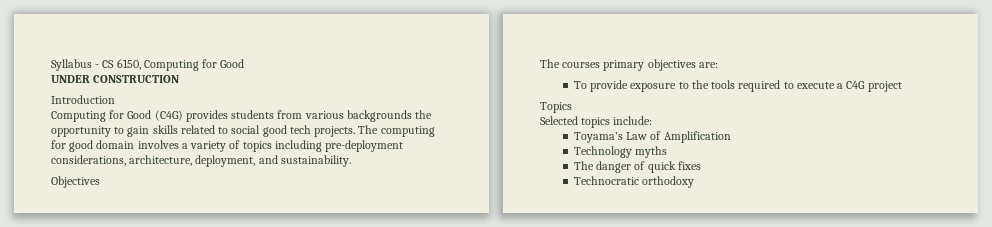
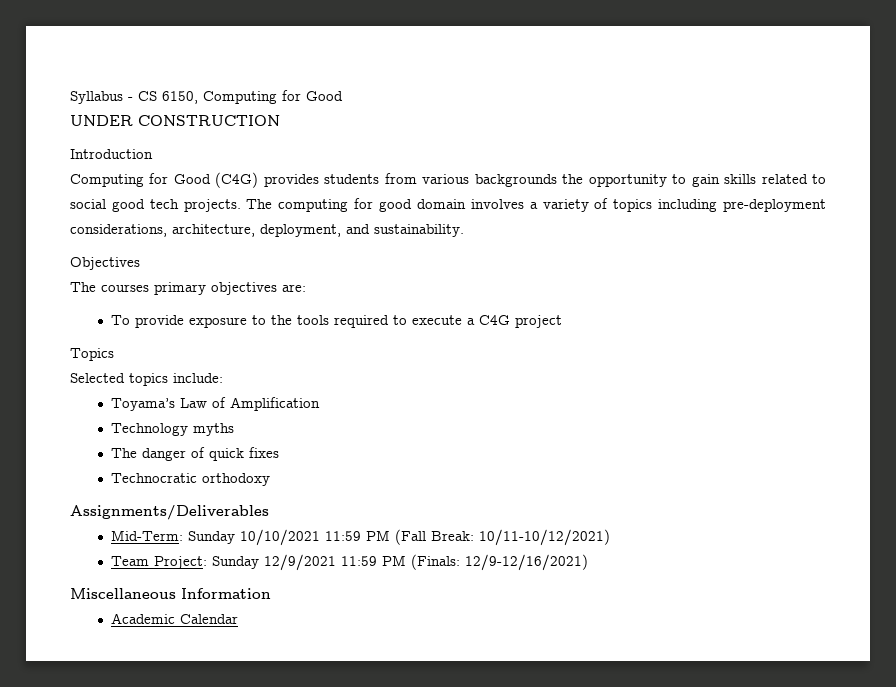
(695, 182) none -> [70,505,269,520] [111,529,611,546] [111,554,589,571] [70,588,271,599] [111,613,239,624] // Assignments/Deliverables // Mid-Term: Sunday 10/10/2021 11:59 PM (Fall Break: 10/11-10/12/2021) // Team Project: Sunday 12/9/2021 11:59 PM (Finals: 12/9-12/16/2021) // Miscellaneous Information // Academic Calendar

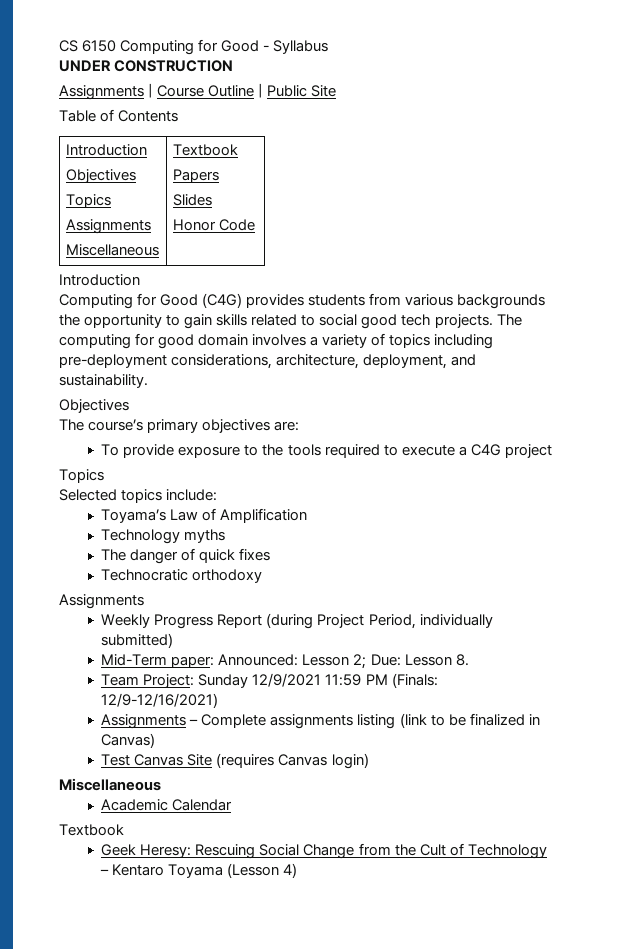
[70,90,343,104] Syllabus - CS 6150, Computing for Good -> [59,39,329,55] CS 6150 Computing for Good - Syllabus
(280, 120) none -> [59,83,337,100] [59,109,179,122] [65,144,147,156] [65,169,136,183] [65,194,111,208] [65,219,151,234] [65,244,159,256] [172,144,238,156] [172,169,219,183] [172,194,212,206] [172,219,255,231] // Assignments | Course Outline | Public Site // Table of Contents // Introduction // Objectives // Topics // Assignments // Miscellaneous | Textbook // Papers // Slides // Honor Code
[101,284,149,292] courses -> [88,419,144,431] course’s
[70,505,269,520] [111,529,611,546] Assignments/Deliverables // Mid-Term: Sunday 10/10/2021 11:59 PM (Fall Break: 10/11-10/12/2021) -> [59,594,144,609] [101,613,493,629] [101,633,174,648] [101,654,469,669] Assignments // Weekly Progress Report (during Project Period, individually submitted) // Mid-Term paper: Announced: Lesson 2; Due: Lesson 8.
[70,588,271,599] // Miscellaneous Information -> [101,713,540,729] [101,733,156,748] [101,753,369,769] [59,778,161,791] // Assignments – Complete assignments listing (link to be finalized in Canvas) // Test Canvas Site (requires Canvas login) // Miscellaneous
(239, 619) none -> [59,824,124,836] [101,843,547,859] [100,863,298,878] // Textbook // Geek Heresy: Rescuing Social Change from the Cult of Technology – Kentaro Toyama (Lesson 4)

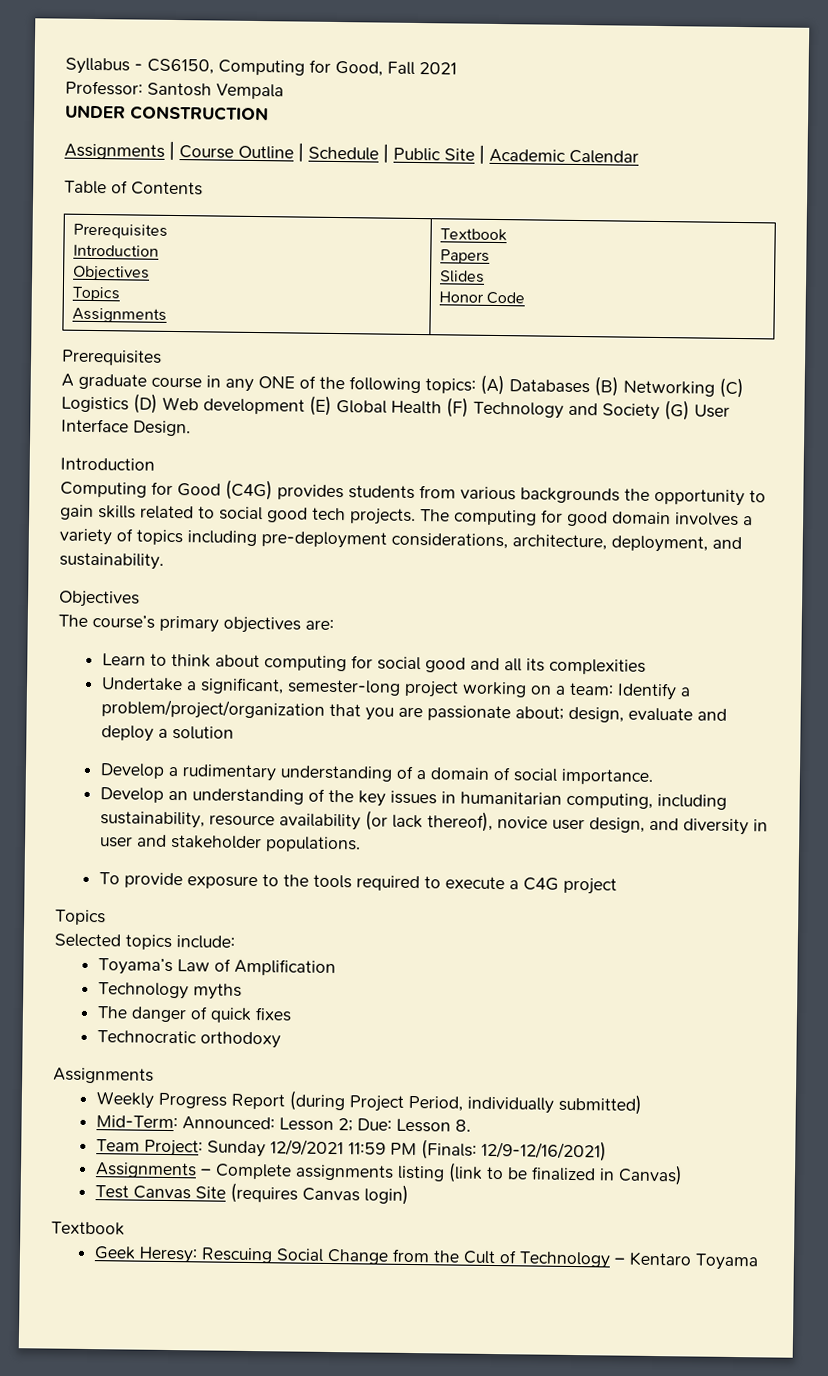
[59,39,329,55] CS 6150 Computing for Good - Syllabus -> [65,57,457,77] [65,80,284,100] Syllabus - CS6150, Computing for Good, Fall 2021 // Professor: Santosh Vempala
(264, 90) none -> [308,143,389,163] Schedule |
(337, 91) none -> [479,144,639,164] | Academic Calendar
(179, 116) none -> [72,223,168,239] Prerequisites //
[65,244,159,256] // Miscellaneous -> (167, 315) none
(255, 225) none -> [61,349,162,366] [61,373,744,399] [61,393,730,421] [61,418,191,437] // Prerequisites // A graduate course in any ONE of the following topics: (A) Databases (B) Networking (C) Logistics (D) Web development (E) Global Health (F) Technology and Society (G) User Interface Design.
(300, 426) none -> [102,653,647,675] [101,677,692,701] [101,699,728,723] [101,725,235,742] [100,763,655,785] [100,787,728,810] [100,810,769,836] [100,834,362,853] // Learn to think about computing for social good and all its complexities // Undertake a significant, semester-long project working on a team: Identify a problem/project/organization that you are passionate about; design, evaluate and deploy a solution // Develop a rudimentary understanding of a domain of social importance. // Develop an understanding of the key issues in humanitarian computing, including sustainability, resource availability (or lack thereof), novice user design, and diversity in user and stakeholder populations.
[101,654,215,668] Mid-Term paper: -> [96,1115,179,1129] Mid-Term:
[59,778,161,791] [101,799,233,811] // Miscellaneous // Academic Calendar -> (410, 1194) none
[227,863,298,878] (Lesson 4) -> (760, 1262) none

